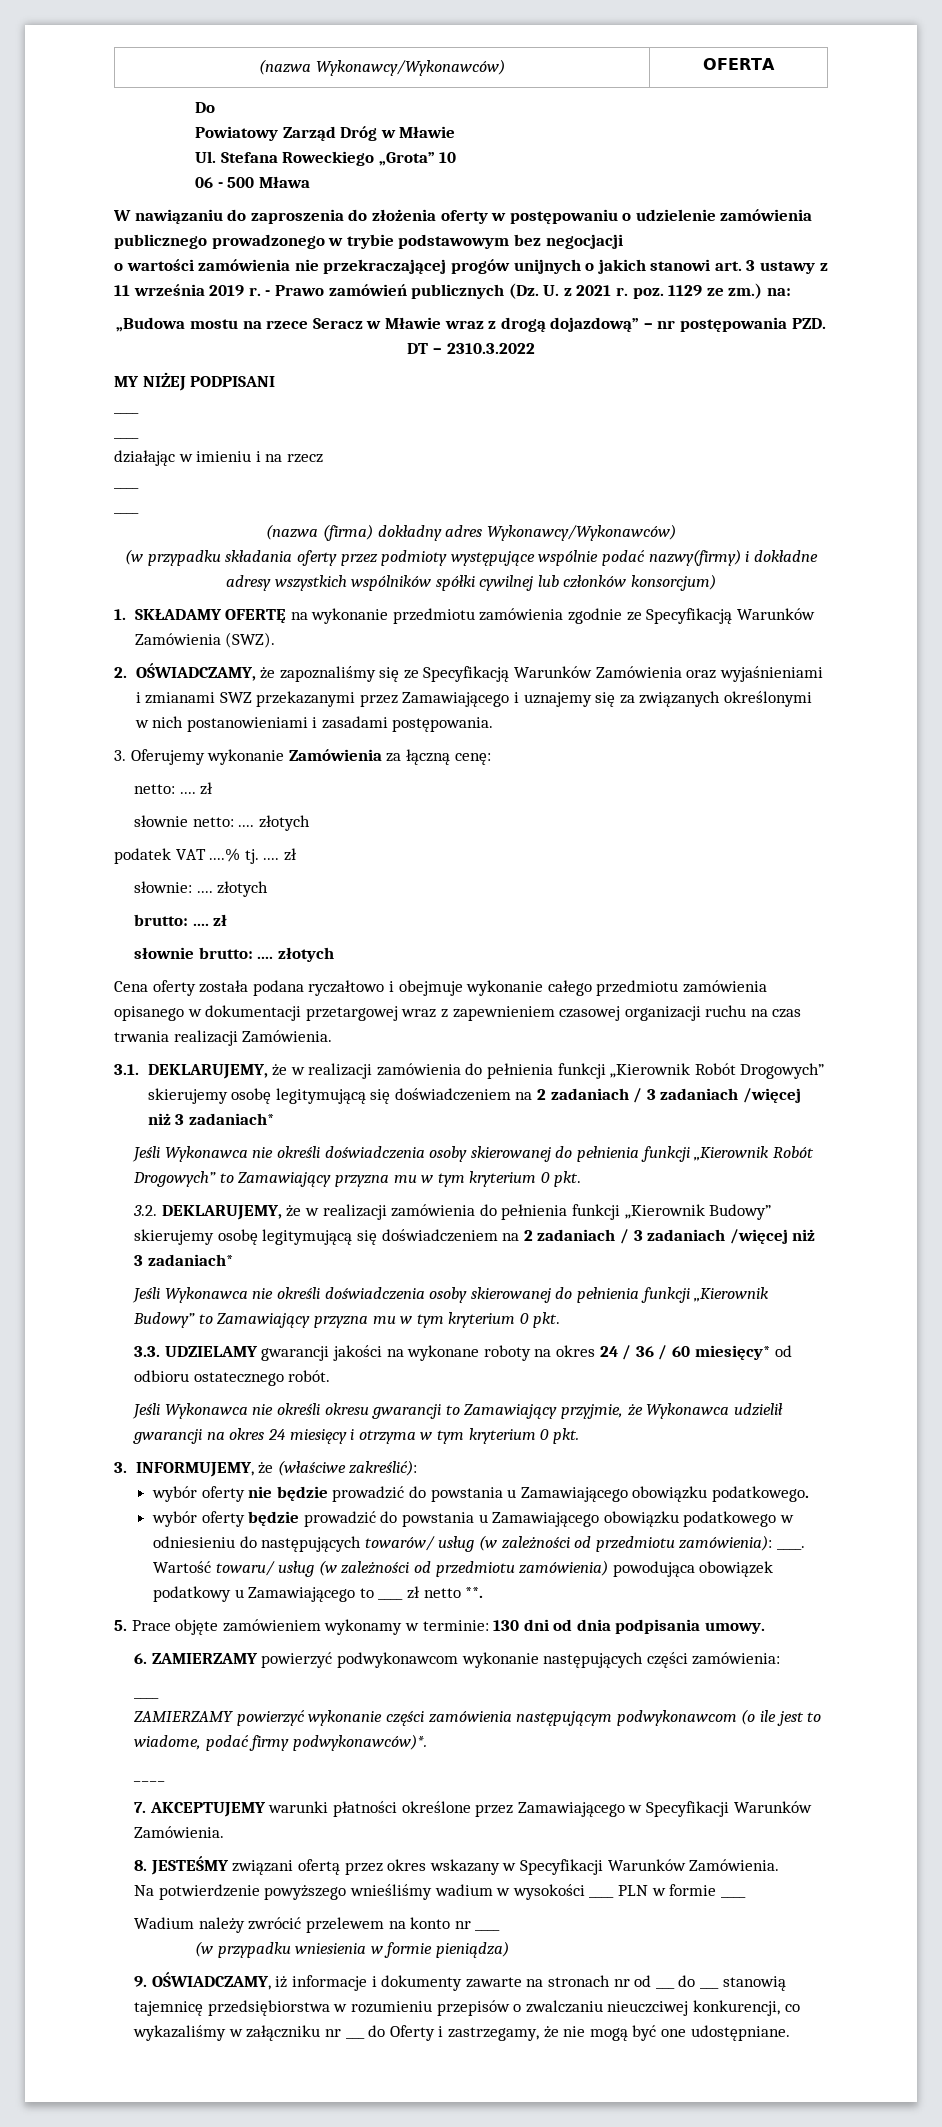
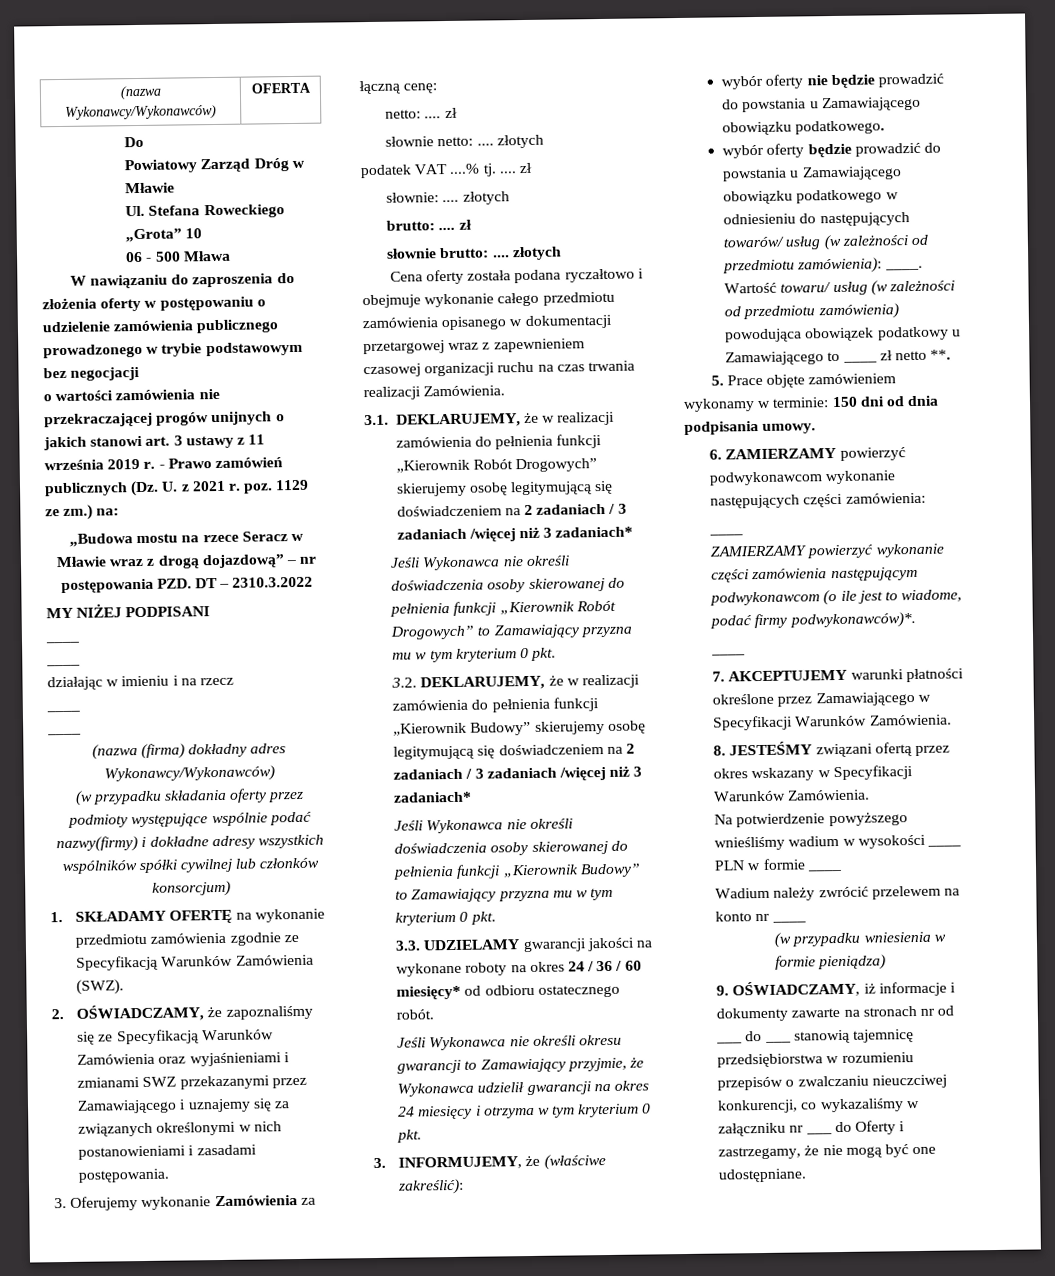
[493,1620,520,1631] 130 -> [831,396,858,408] 150

